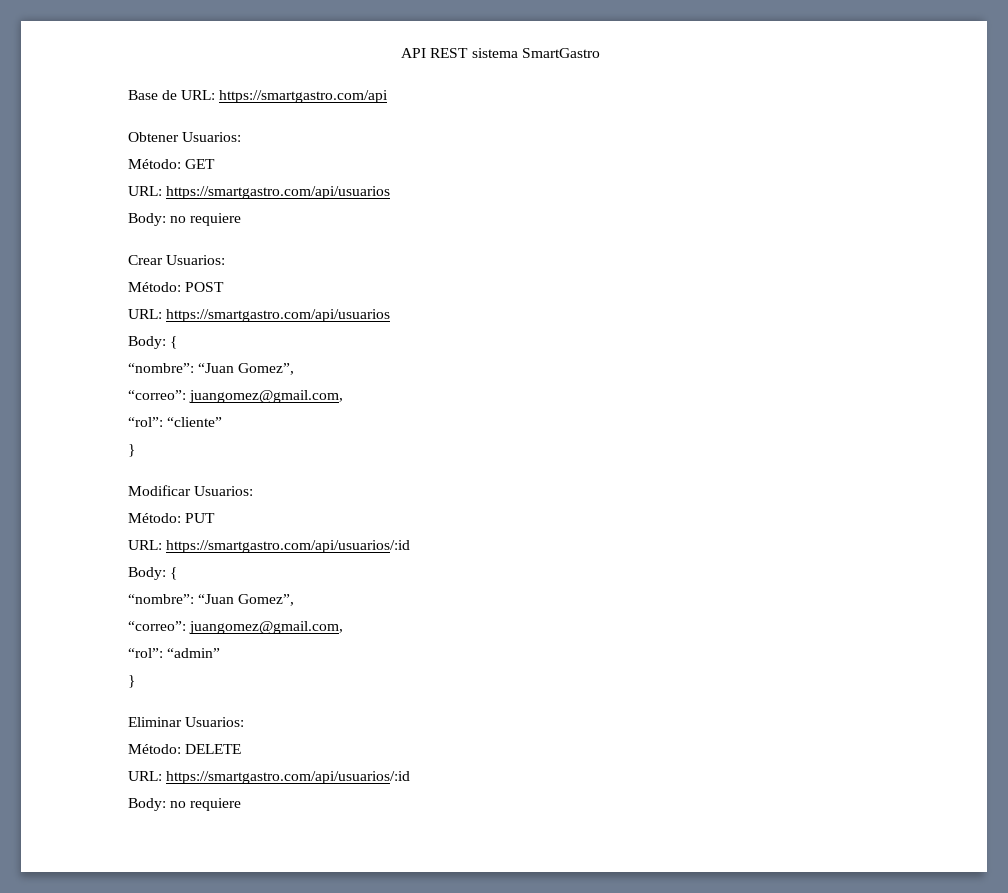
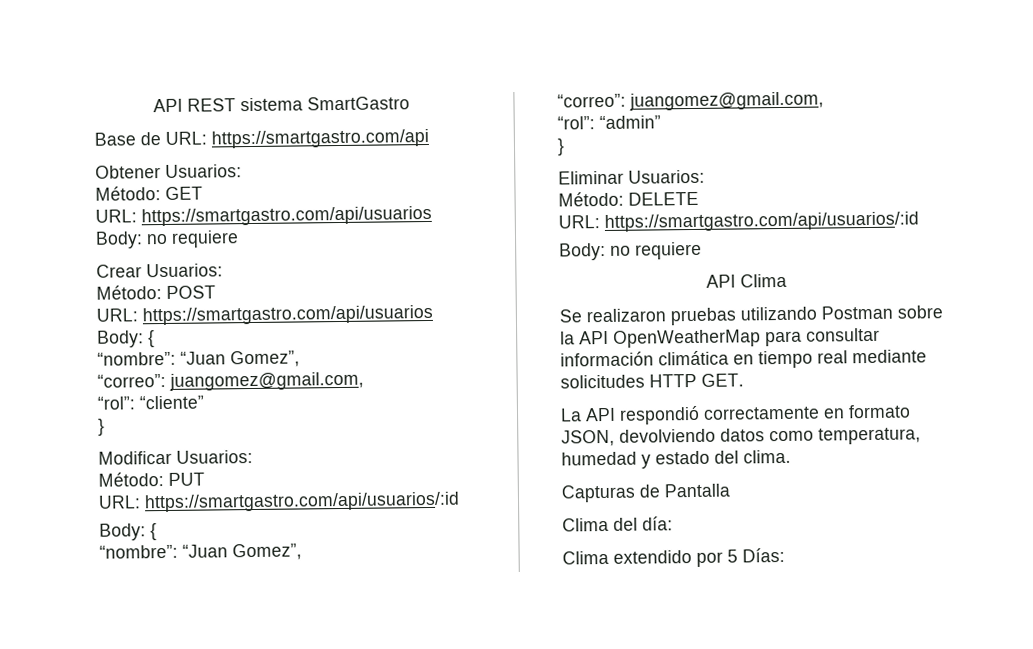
(242, 804) none -> [706,273,787,288] [559,305,944,326] [560,327,881,348] [560,349,928,369] [560,373,745,389] [560,404,912,425] [561,427,922,447] [561,449,792,469] [561,483,731,503] [562,516,674,532] [562,547,786,567] // API Clima // Se realizaron pruebas utilizando Postman sobre la API OpenWeatherMap para consultar información climática en tiempo real mediante solicitudes HTTP GET. // La API respondió correctamente en formato JSON, devolviendo datos como temperatura, humedad y estado del clima. // Capturas de Pantalla // Clima del día: // Clima extendido por 5 Días:

